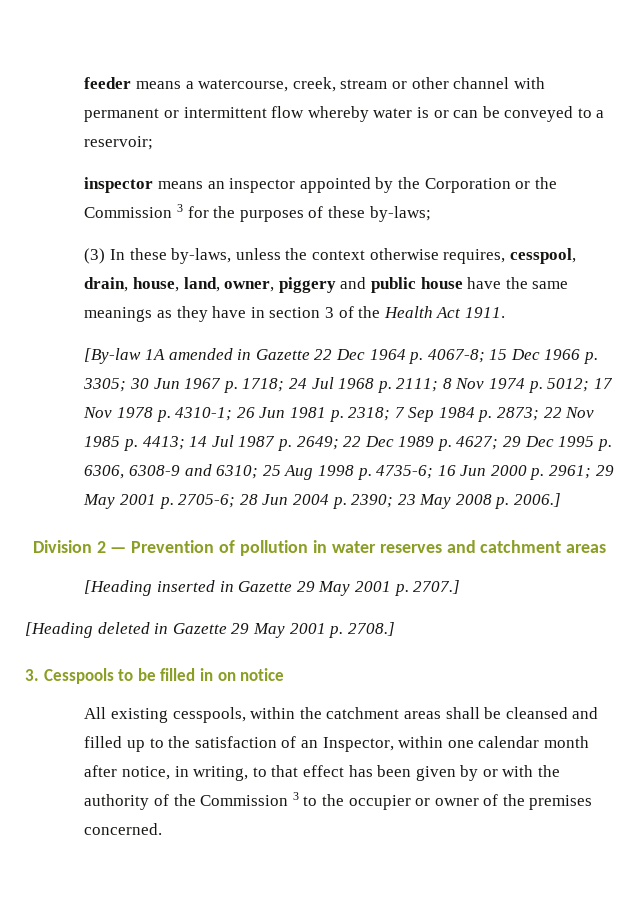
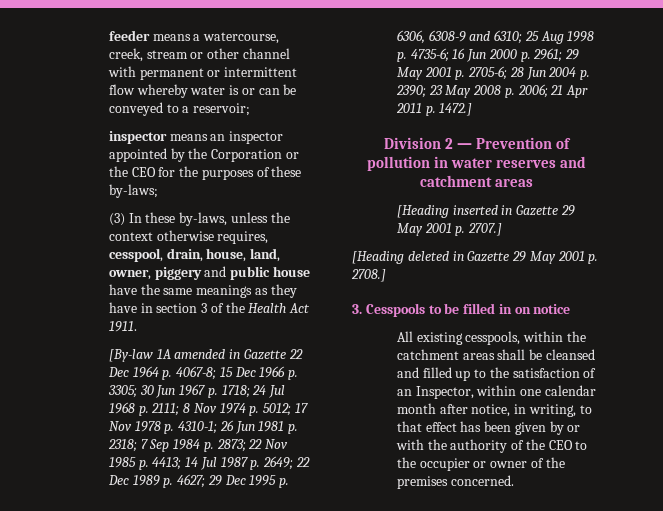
[84,204,183,218] Commission 3 -> [131,167,156,177] CEO
[514,493,562,507] 2006.] -> [517,84,589,98] [395,103,473,116] 2006; 21 Apr 2011 p. 1472.]
[200,792,299,806] Commission 3 -> [548,440,573,450] CEO

